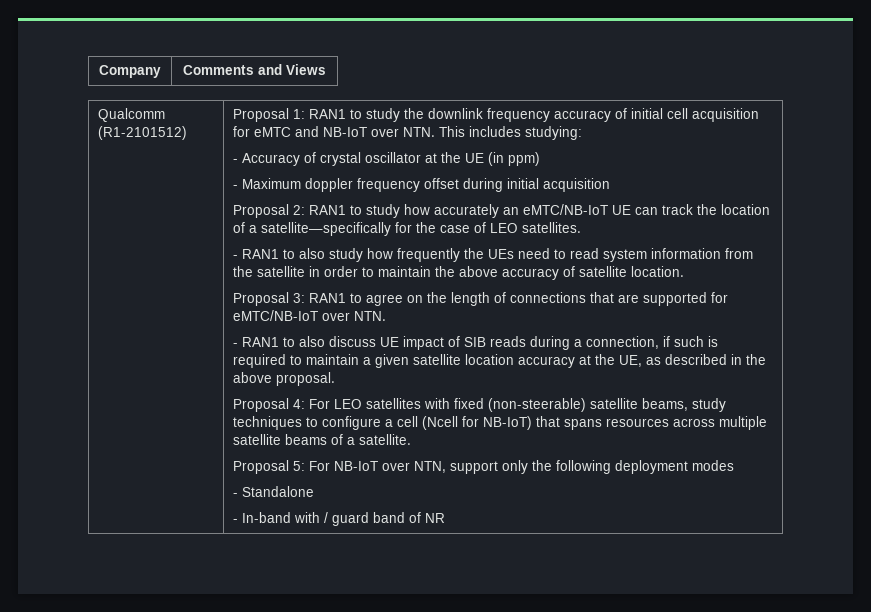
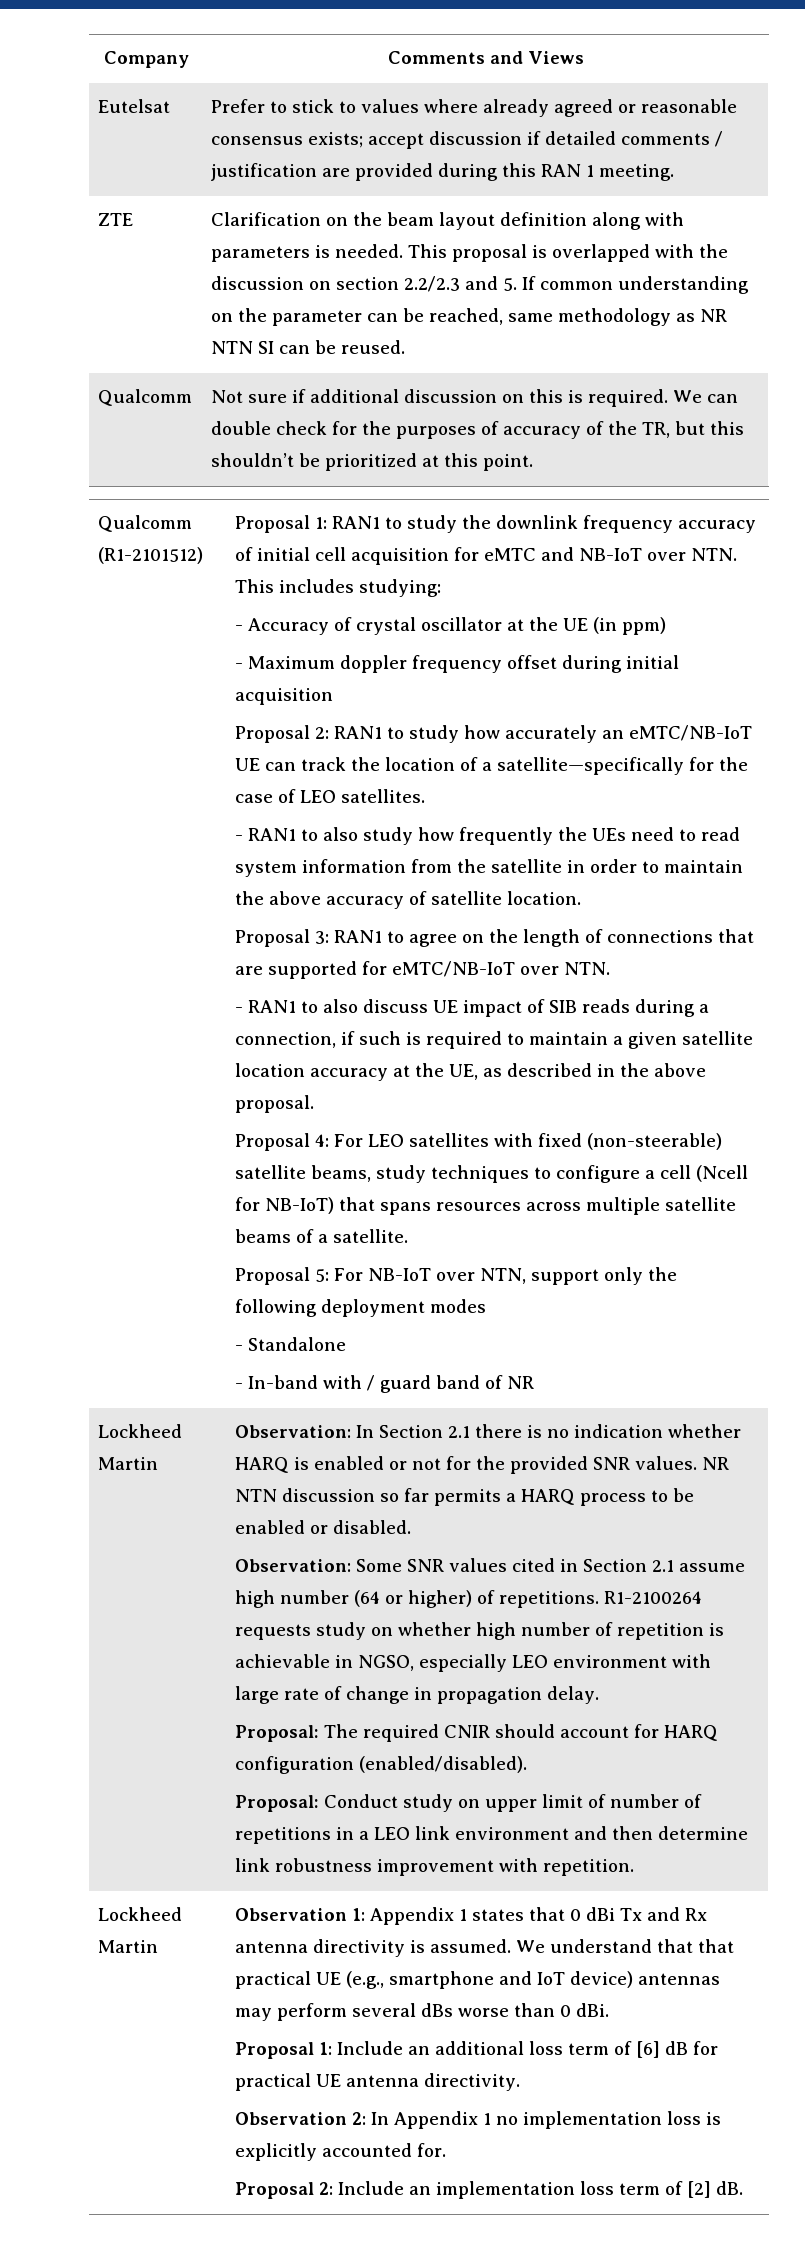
(326, 69) none -> [98,99,171,113] [211,99,738,117] [211,131,724,149] [211,163,675,181] [98,213,134,226] [211,212,685,230] [211,244,729,262] [211,276,750,294] [211,308,728,326] [211,340,406,354] [98,389,193,406] [211,389,739,407] [211,421,745,439] [211,453,534,471] // Eutelsat | Prefer to stick to values where already agreed or reasonable consensus exists; accept discussion if detailed comments / justification are provided during this RAN 1 meeting. // ZTE | Clarification on the beam layout definition along with parameters is needed. This proposal is overlapped with the discussion on section 2.2/2.3 and 5. If common understanding on the parameter can be reached, same methodology as NR NTN SI can be reused. // Qualcomm | Not sure if additional discussion on this is required. We can double check for the purposes of accuracy of the TR, but this shouldn’t be prioritized at this point.
(446, 518) none -> [98,1424,183,1438] [98,1457,159,1470] [235,1424,742,1438] [235,1456,730,1474] [235,1488,695,1506] [235,1520,412,1534] [235,1558,746,1572] [235,1590,703,1608] [235,1622,725,1640] [235,1654,712,1672] [235,1686,600,1704] [235,1724,719,1742] [235,1756,528,1774] [235,1794,703,1812] [235,1826,749,1844] [235,1858,635,1876] [98,1907,183,1921] [98,1940,159,1953] [235,1907,708,1925] [235,1939,735,1957] [235,1971,721,1989] [235,2003,610,2021] [235,2041,719,2059] [235,2073,521,2091] [235,2111,722,2129] [235,2143,447,2161] [235,2181,744,2199] // Lockheed Martin | Observation: In Section 2.1 there is no indication whether HARQ is enabled or not for the provided SNR values. NR NTN discussion so far permits a HARQ process to be enabled or disabled. // Observation: Some SNR values cited in Section 2.1 assume high number (64 or higher) of repetitions. R1-2100264 requests study on whether high number of repetition is achievable in NGSO, especially LEO environment with large rate of change in propagation delay. // Proposal: The required CNIR should account for HARQ configuration (enabled/disabled). // Proposal: Conduct study on upper limit of number of repetitions in a LEO link environment and then determine link robustness improvement with repetition. // Lockheed Martin | Observation 1: Appendix 1 states that 0 dBi Tx and Rx antenna directivity is assumed. We understand that that practical UE (e.g., smartphone and IoT device) antennas may perform several dBs worse than 0 dBi. // Proposal 1: Include an additional loss term of [6] dB for practical UE antenna directivity. // Observation 2: In Appendix 1 no implementation loss is explicitly accounted for. // Proposal 2: Include an implementation loss term of [2] dB.

